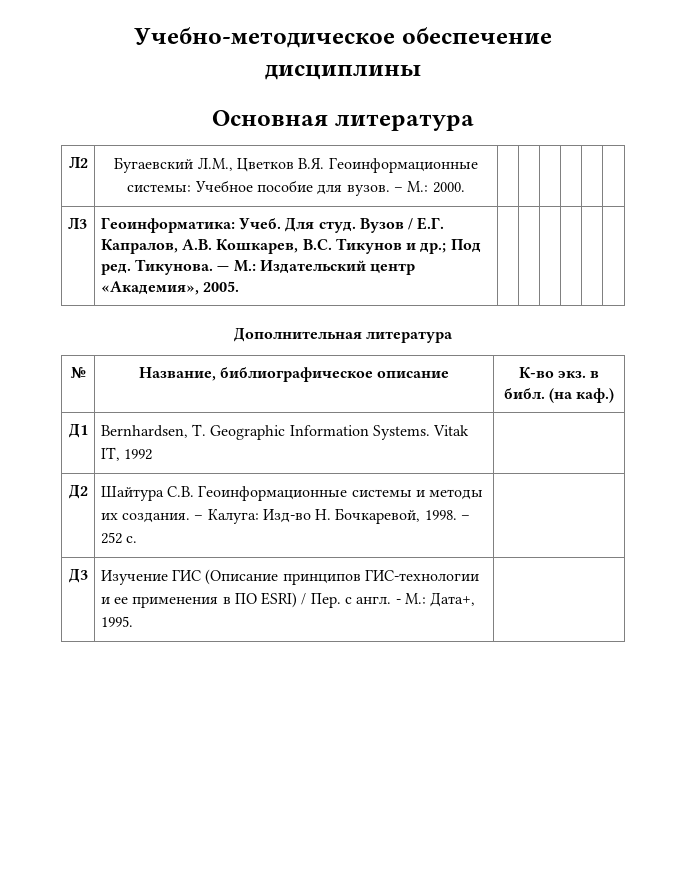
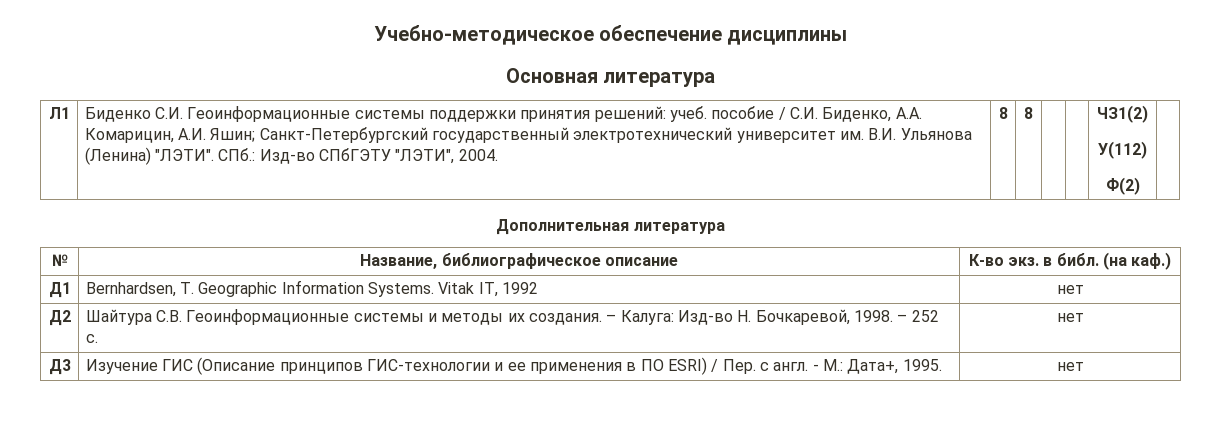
[68,156,88,168] [114,157,478,173] [127,180,465,196] [67,217,87,229] [100,217,445,233] [100,238,481,254] [100,259,416,275] [100,281,239,295] Л2 | Бугаевский Л.М., Цветков В.Я. Геоинформационные системы: Учебное пособие для вузов. – М.: 2000. | | | | | | // Л3 | Геоинформатика: Учеб. Для студ. Вузов / Е.Г. Капралов, А.В. Кошкарев, В.С. Тикунов и др.; Под ред. Тикунова. — М.: Издательский центр «Академия», 2005. | | | | | -> [48,107,70,119] [84,106,922,122] [84,127,972,143] [84,147,498,165] [998,107,1008,119] [1024,107,1033,119] [1097,105,1148,123] [1098,141,1147,159] [1105,177,1140,195] Л1 | Биденко С.И. Геоинформационные системы поддержки принятия решений: учеб. пособие / С.И. Биденко, А.А. Комарицин, А.И. Яшин; Санкт-Петербургский государственный электротехнический университет им. В.И. Ульянова (Ленина) "ЛЭТИ". СПб.: Изд-во СПбГЭТУ "ЛЭТИ", 2004. | 8 | 8 | | | ЧЗ1(2) // У(112) // Ф(2)
(152, 454) none -> [1056,285,1084,294] нет
(137, 539) none -> [1056,313,1084,322] нет
(133, 621) none -> [1056,362,1084,371] нет

